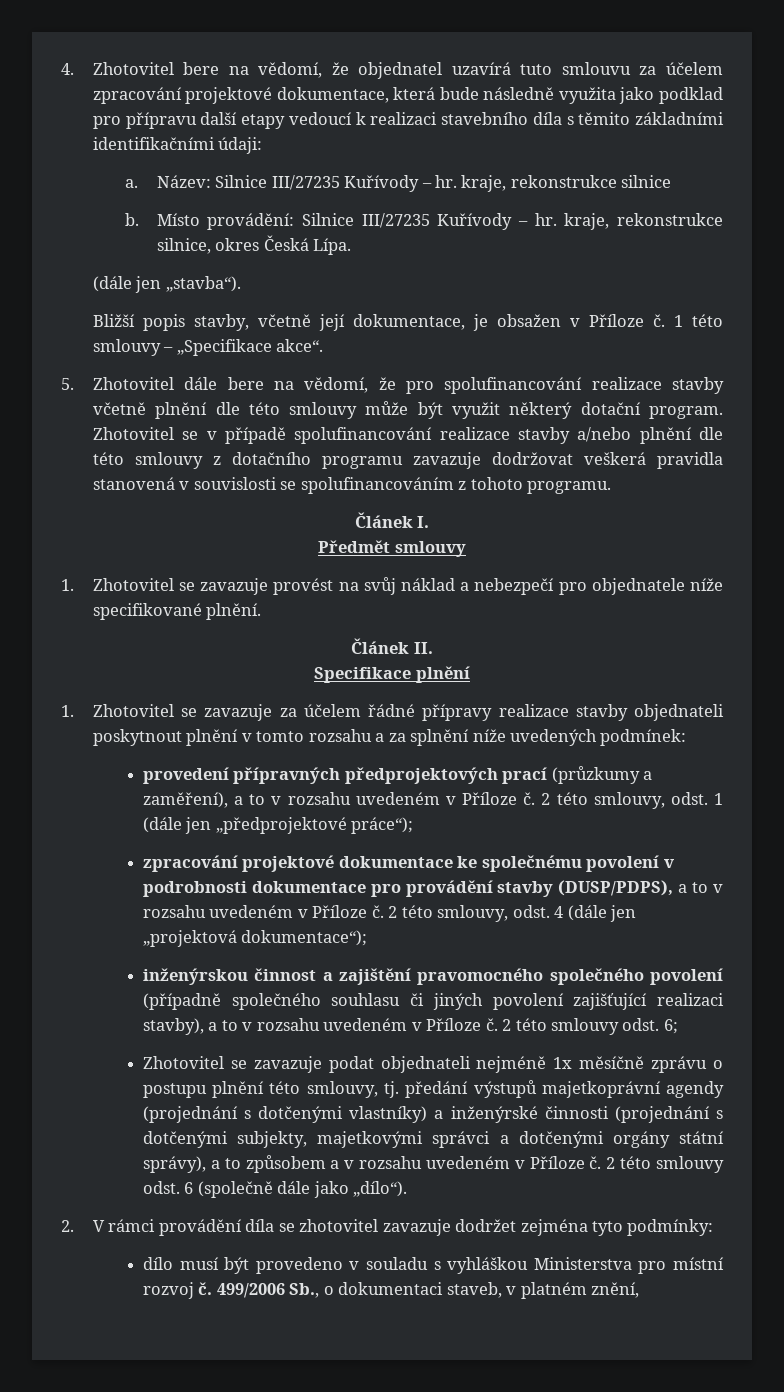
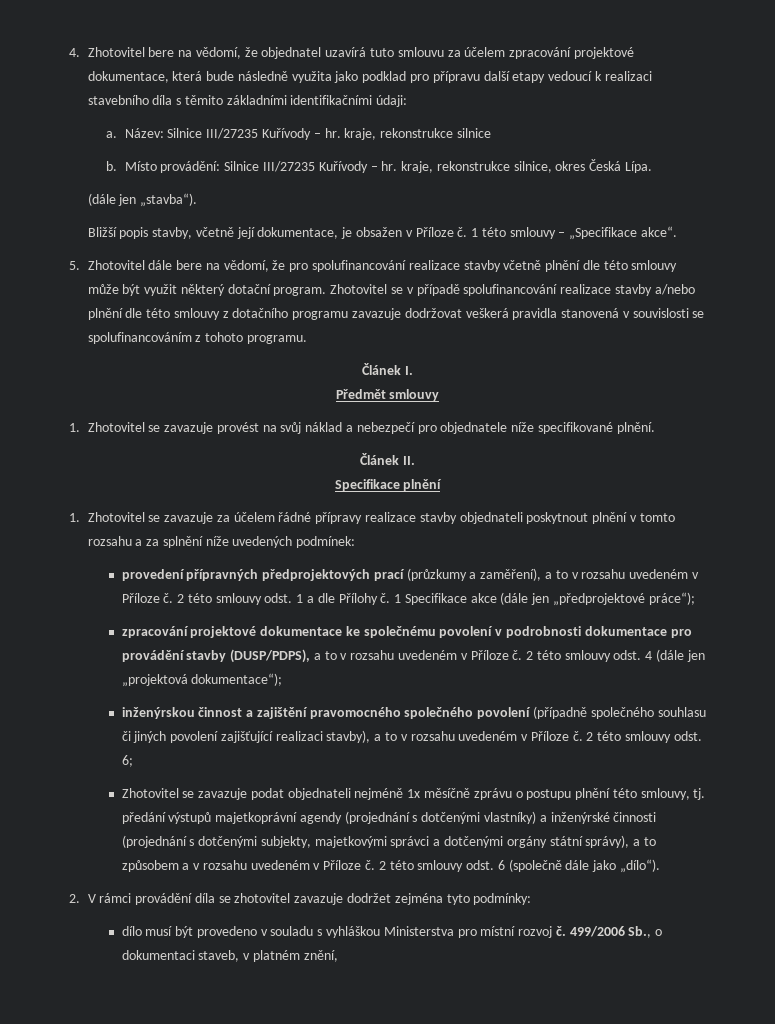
[593,792,665,809] smlouvy, -> [215,593,262,605] smlouvy
(724, 799) none -> [306,593,497,605] a dle Přílohy č. 1 Specifikace akce
[437,905,509,922] smlouvy, -> [564,650,611,662] smlouvy

